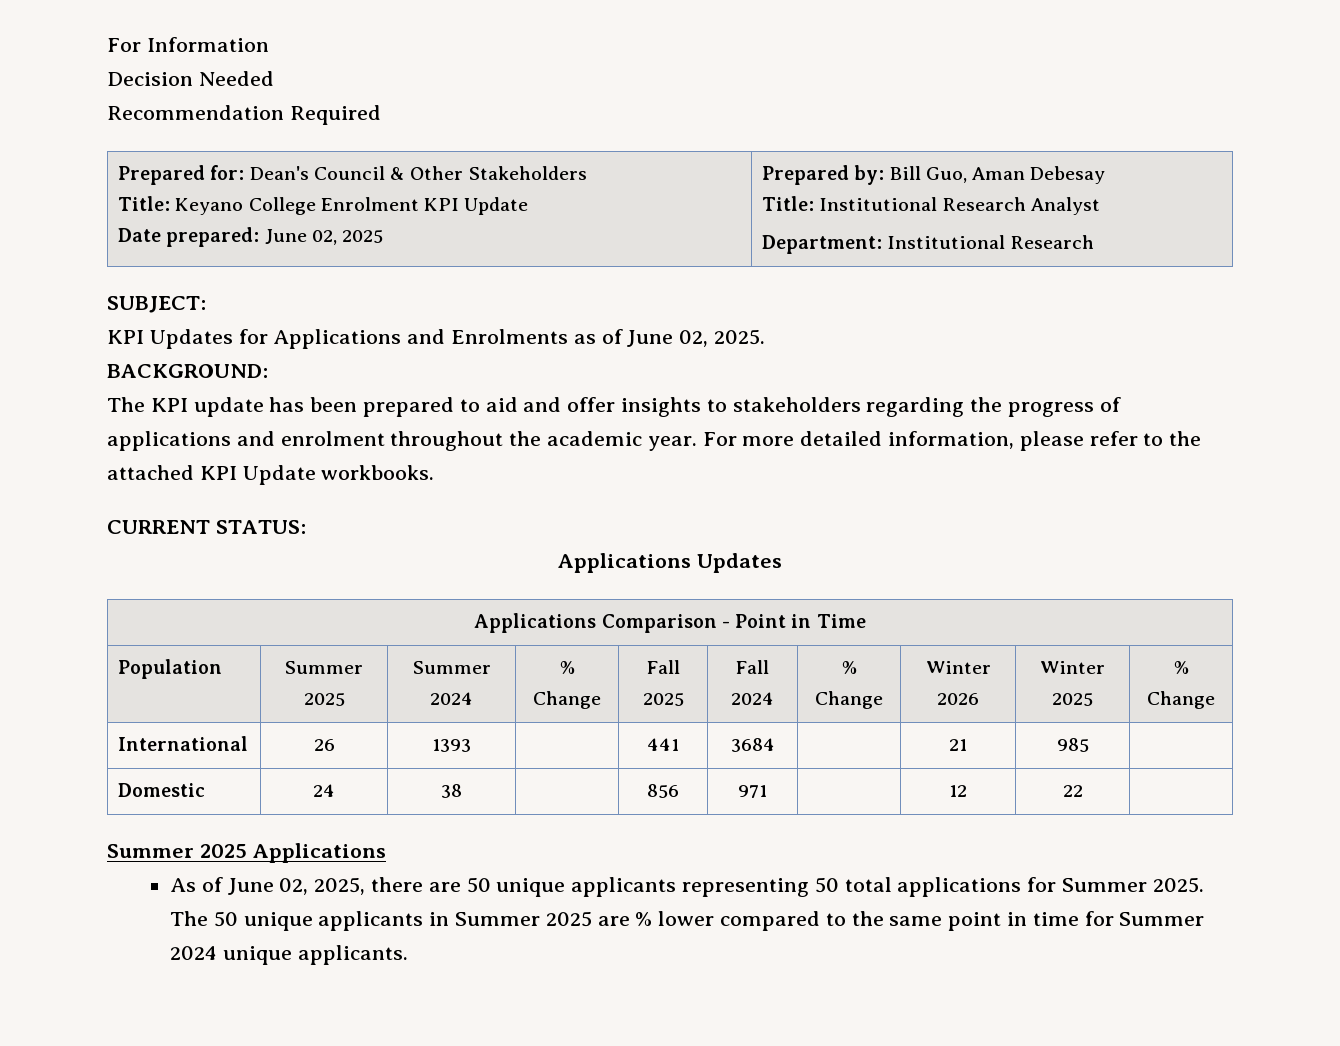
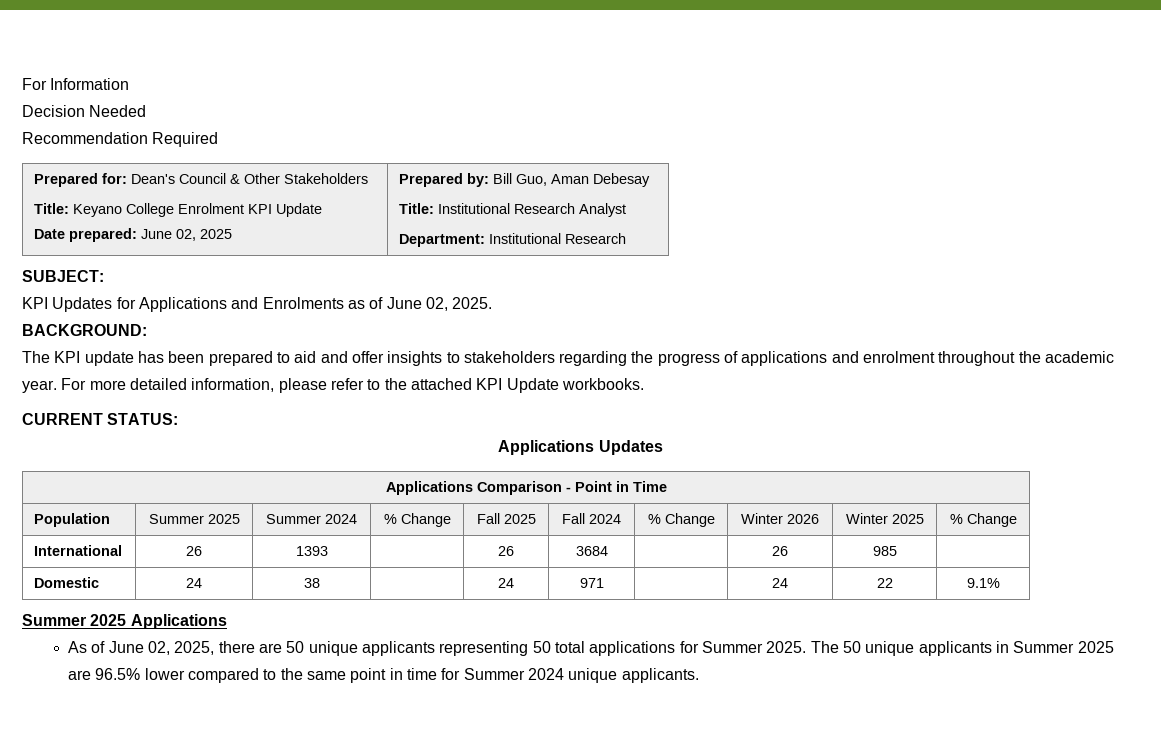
[647,738,679,751] 441 -> [498,546,514,556] 26
[949,739,967,751] 21 -> [772,546,788,556] 26
[647,784,679,798] 856 -> [498,578,514,588] 24
[949,785,967,797] 12 -> [772,578,788,588] 24
(1083, 791) none -> [966,578,1000,588] 9.1%
[635,912,653,926] % -> [95,668,141,680] 96.5%

